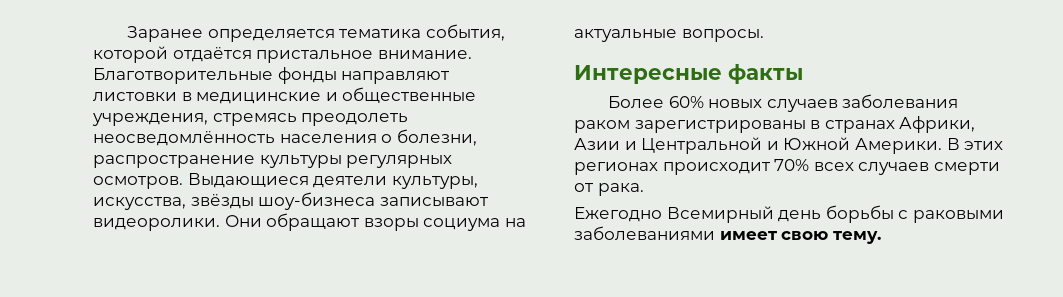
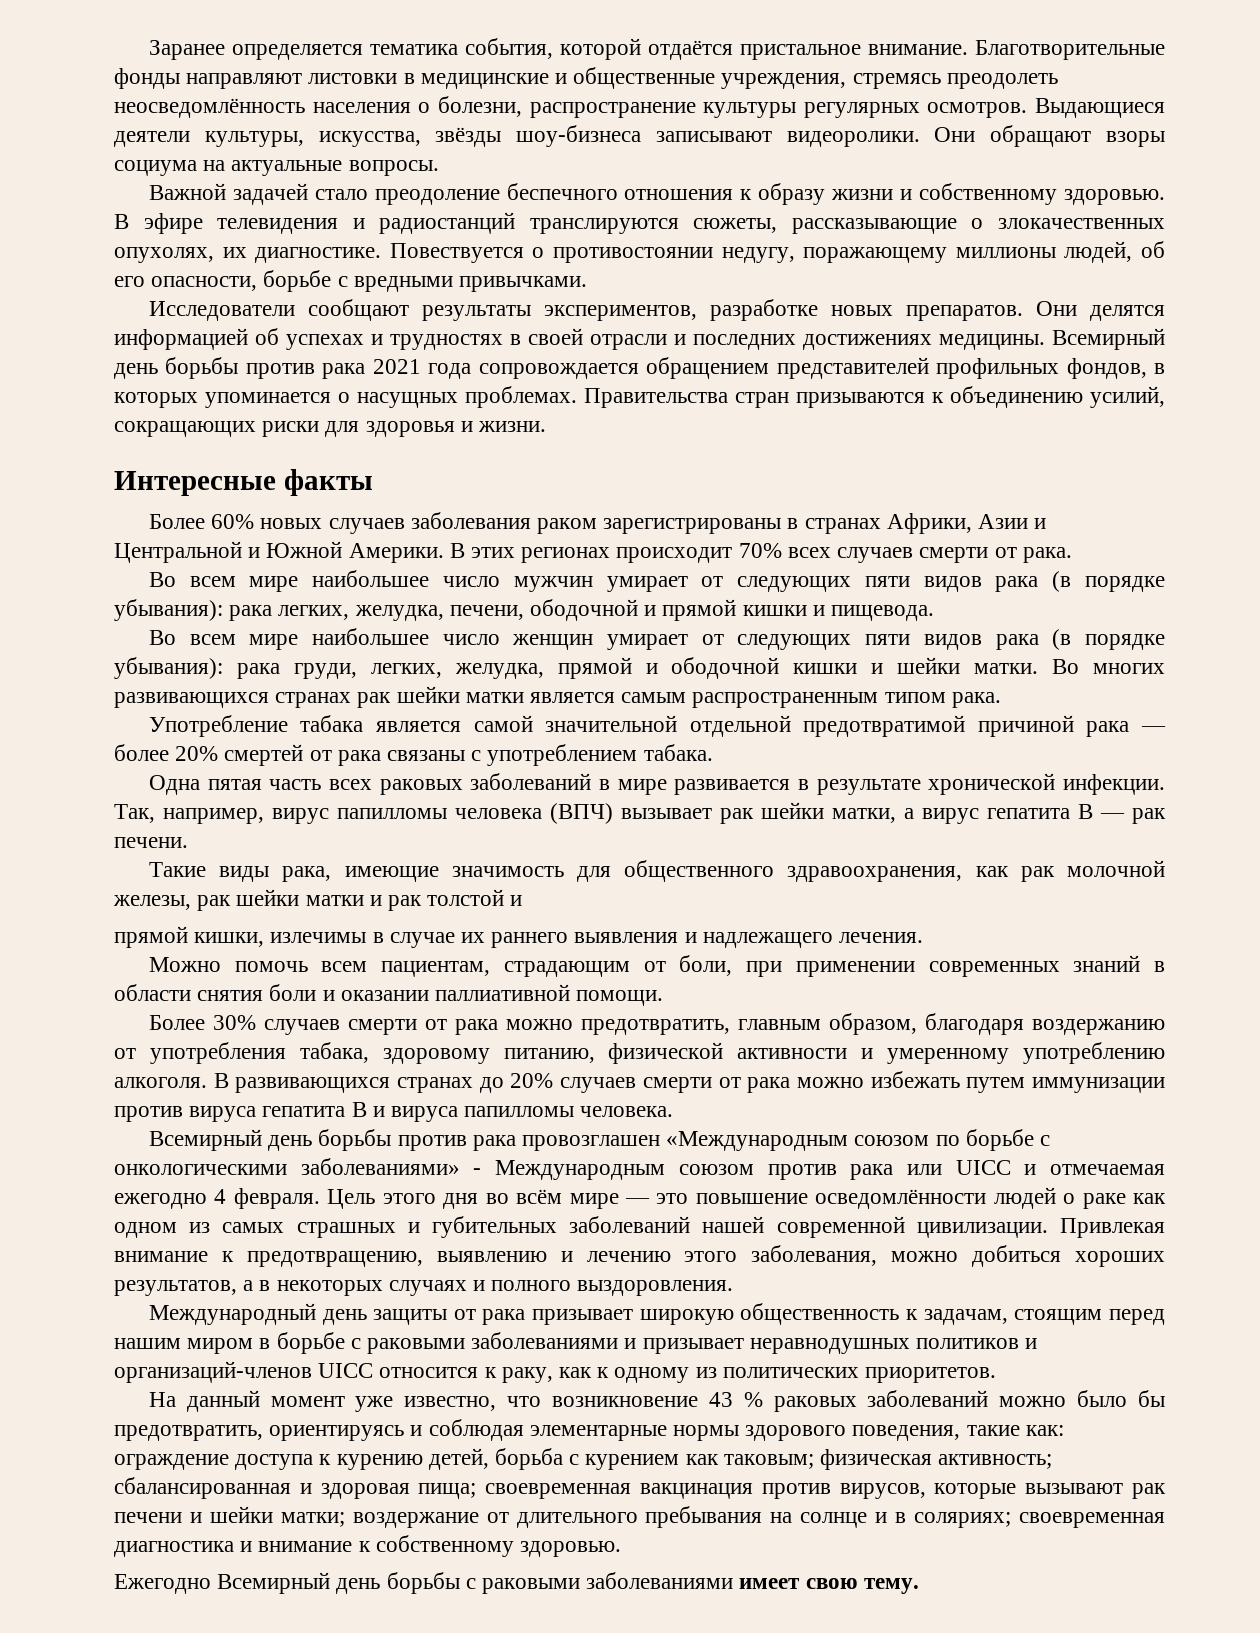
(764, 35) none -> [148,183,1165,205] [114,212,1165,234] [114,241,1165,263] [114,270,588,292] [148,299,1165,321] [114,328,1165,350] [114,357,1166,379] [114,386,1165,408] [114,421,547,437] // Важной задачей стало преодоление беспечного отношения к образу жизни и собственному здоровью. В эфире телевидения и радиостанций транслируются сюжеты, рассказывающие о злокачественных опухолях, их диагностике. Повествуется о противостоянии недугу, поражающему миллионы людей, об его опасности, борьбе с вредными привычками. // Исследователи сообщают результаты экспериментов, разработке новых препаратов. Они делятся информацией об успехах и трудностях в своей отрасли и последних достижениях медицины. Всемирный день борьбы против рака 2021 года сопровождается обращением представителей профильных фондов, в которых упоминается о насущных проблемах. Правительства стран призываются к объединению усилий, сокращающих риски для здоровья и жизни.
(644, 189) none -> [148,570,1165,592] [114,599,935,621] [148,628,1165,650] [114,657,1165,679] [114,686,1001,708] [148,715,1166,737] [114,744,713,766] [148,773,1165,795] [114,802,1166,824] [114,837,188,848] [148,860,1165,882] [113,889,523,911] [114,926,924,948] [148,955,1166,977] [114,984,664,1006] [148,1013,1165,1035] [114,1042,1165,1064] [114,1071,1166,1093] [114,1102,674,1122] [148,1129,1050,1151] [114,1158,1166,1180] [114,1187,1166,1209] [114,1216,1166,1238] [114,1245,1165,1267] [114,1280,734,1296] [148,1303,1165,1325] [114,1332,1038,1354] [114,1361,997,1383] [148,1390,1165,1412] [114,1419,1064,1441] [114,1448,1053,1470] [114,1477,1166,1499] [114,1506,1165,1528] [114,1535,622,1557] // Во всем мире наибольшее число мужчин умирает от следующих пяти видов рака (в порядке убывания): рака легких, желудка, печени, ободочной и прямой кишки и пищевода. // Во всем мире наибольшее число женщин умирает от следующих пяти видов рака (в порядке убывания): рака груди, легких, желудка, прямой и ободочной кишки и шейки матки. Во многих развивающихся странах рак шейки матки является самым распространенным типом рака. // Употребление табака является самой значительной отдельной предотвратимой причиной рака — более 20% смертей от рака связаны с употреблением табака. // Одна пятая часть всех раковых заболеваний в мире развивается в результате хронической инфекции. Так, например, вирус папилломы человека (ВПЧ) вызывает рак шейки матки, а вирус гепатита B — рак печени. // Такие виды рака, имеющие значимость для общественного здравоохранения, как рак молочной железы, рак шейки матки и рак толстой и // прямой кишки, излечимы в случае их раннего выявления и надлежащего лечения. // Можно помочь всем пациентам, страдающим от боли, при применении современных знаний в области снятия боли и оказании паллиативной помощи. // Более 30% случаев смерти от рака можно предотвратить, главным образом, благодаря воздержанию от употребления табака, здоровому питанию, физической активности и умеренному употреблению алкоголя. В развивающихся странах до 20% случаев смерти от рака можно избежать путем иммунизации против вируса гепатита В и вируса папилломы человека. // Всемирный день борьбы против рака провозглашен «Международным союзом по борьбе с онкологическими заболеваниями» - Международным союзом против рака или UICC и отмечаемая ежегодно 4 февраля. Цель этого дня во всём мире — это повышение осведомлённости людей о раке как одном из самых страшных и губительных заболеваний нашей современной цивилизации. Привлекая внимание к предотвращению, выявлению и лечению этого заболевания, можно добиться хороших результатов, а в некоторых случаях и полного выздоровления. // Международный день защиты от рака призывает широкую общественность к задачам, стоящим перед нашим миром в борьбе с раковыми заболеваниями и призывает неравнодушных политиков и организаций-членов UICC относится к раку, как к одному из политических приоритетов. // На данный момент уже известно, что возникновение 43 % раковых заболеваний можно было бы предотвратить, ориентируясь и соблюдая элементарные нормы здорового поведения, такие как: ограждение доступа к курению детей, борьба с курением как таковым; физическая активность; сбалансированная и здоровая пища; своевременная вакцинация против вирусов, которые вызывают рак печени и шейки матки; воздержание от длительного пребывания на солнце и в соляриях; своевременная диагностика и внимание к собственному здоровью.

